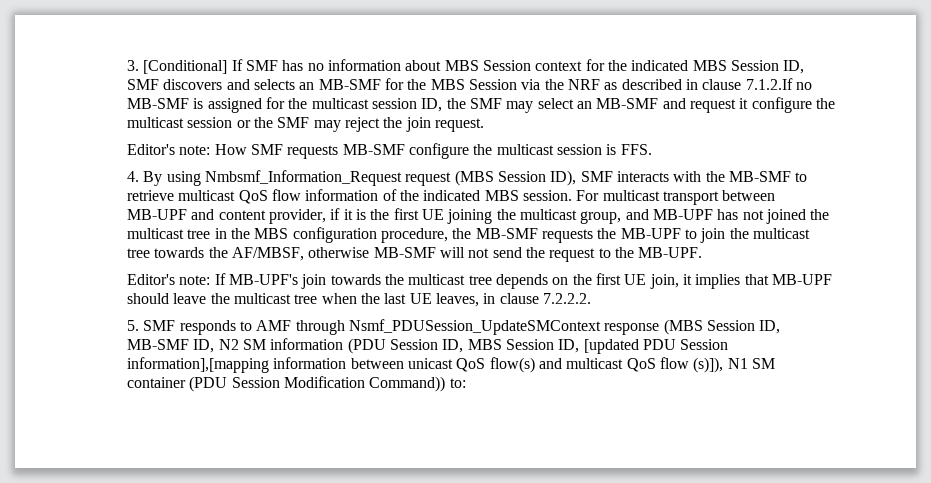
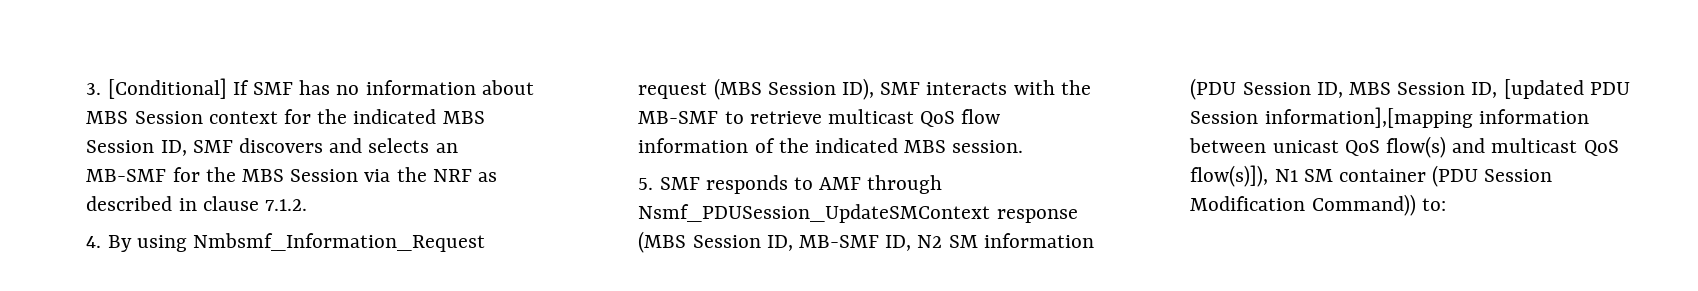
[745,78,812,90] [127,97,835,113] [127,117,485,132] [127,143,652,159] 7.1.2.If no MB-SMF is assigned for the multicast session ID, the SMF may select an MB-SMF and request it configure the multicast session or the SMF may reject the join request. // Editor's note: How SMF requests MB-SMF configure the multicast session is FFS. -> [265,199,308,211] 7.1.2.
[576,190,776,205] [127,208,830,224] [127,227,810,243] [127,247,703,262] [127,273,832,289] [127,293,591,307] For multicast transport between MB-UPF and content provider, if it is the first UE joining the multicast group, and MB-UPF has not joined the multicast tree in the MBS configuration procedure, the MB-SMF requests the MB-UPF to join the multicast tree towards the AF/MBSF, otherwise MB-SMF will not send the request to the MB-UPF. // Editor's note: If MB-UPF's join towards the multicast tree depends on the first UE join, it implies that MB-UPF should leave the multicast tree when the last UE leaves, in clause 7.2.2.2. -> (1024, 146) none
[660,357,724,373] flow (s)]), -> [1190,165,1269,187] flow(s)]),

